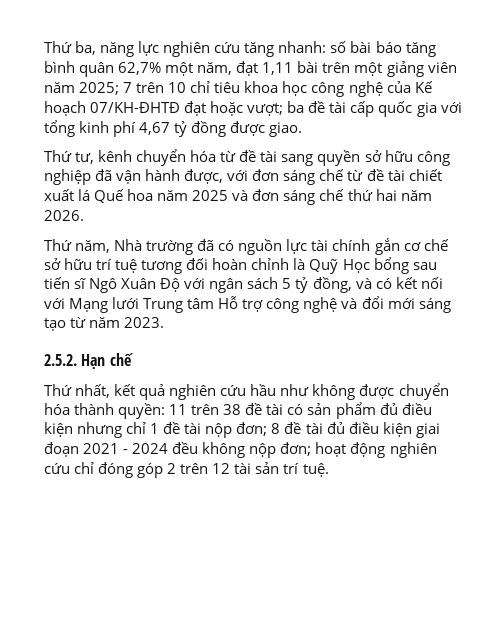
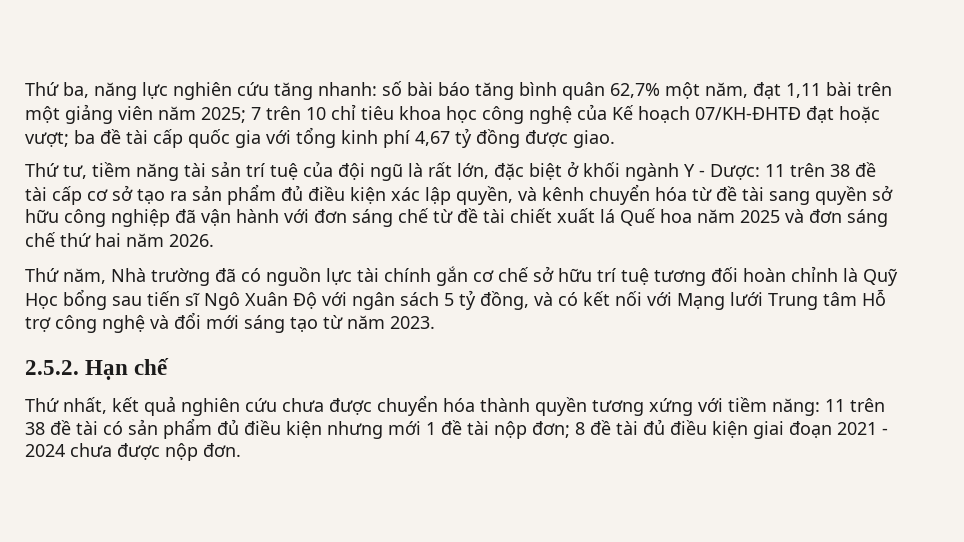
(95, 158) none -> [92,161,876,181] [25,184,537,205] tiềm năng tài sản trí tuệ của đội ngũ là rất lớn, đặc biệt ở khối ngành Y - Dược: 11 trên 38 đề tài cấp cơ sở tạo ra sản phẩm đủ điều kiện xác lập quyền, và
[184,169,224,184] được, -> (279, 216) none
[250,384,356,400] hầu như không -> [282,398,324,412] chưa
[118,403,166,419] quyền: -> [535,397,820,416] quyền tương xứng với tiềm năng:
[126,422,147,434] chỉ -> [388,421,421,435] mới
[172,442,437,458] [44,462,329,478] đều không nộp đơn; hoạt động nghiên cứu chỉ đóng góp 2 trên 12 tài sản trí tuệ. -> [70,443,241,461] chưa được nộp đơn.

